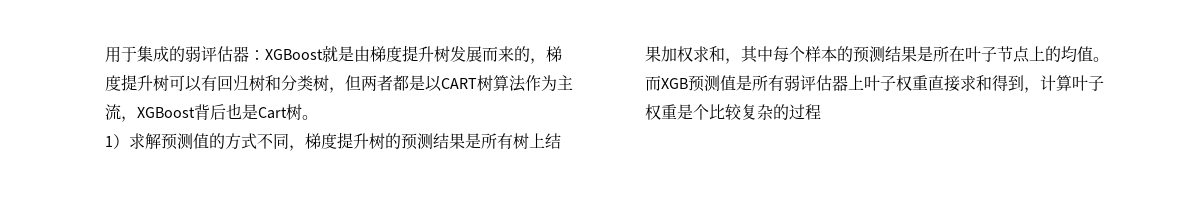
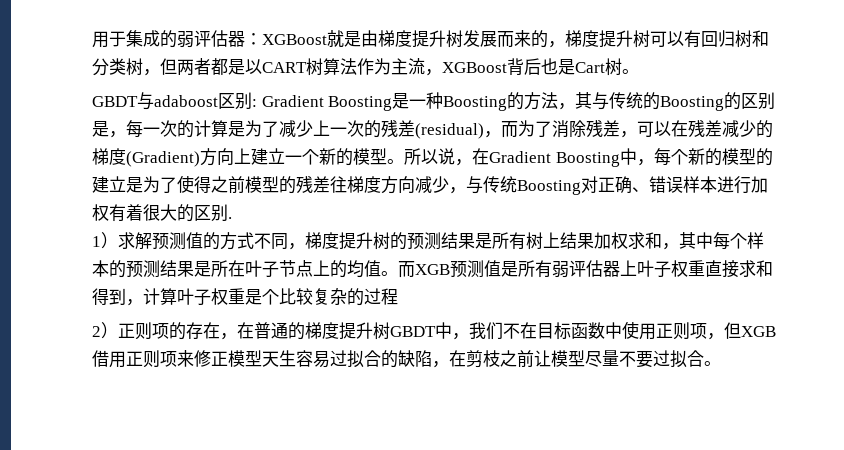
(318, 117) none -> [92,92,776,111] [92,120,774,139] [92,148,773,167] [92,175,769,195] [92,204,233,222] // GBDT与adaboost区别: Gradient Boosting是一种Boosting的方法，其与传统的Boosting的区别是，每一次的计算是为了减少上一次的残差(residual)，而为了消除残差，可以在残差减少的梯度(Gradient)方向上建立一个新的模型。所以说，在Gradient Boosting中，每个新的模型的建立是为了使得之前模型的残差往梯度方向减少，与传统Boosting对正确、错误样本进行加权有着很大的区别.
(821, 112) none -> [92,321,777,340] [92,350,722,368] // 2）正则项的存在，在普通的梯度提升树GBDT中，我们不在目标函数中使用正则项，但XGB借用正则项来修正模型天生容易过拟合的缺陷，在剪枝之前让模型尽量不要过拟合。

